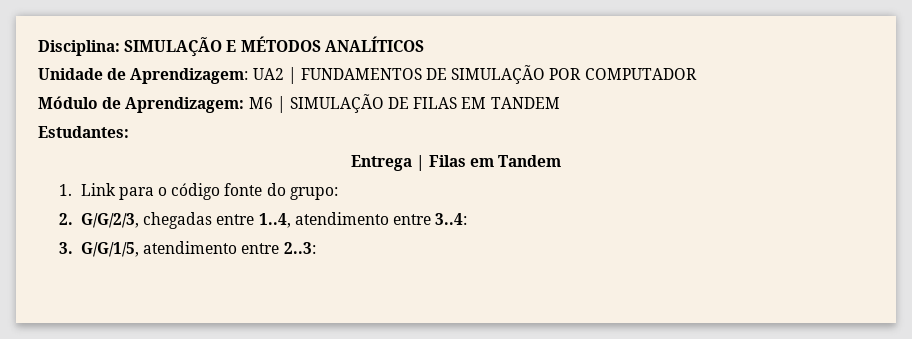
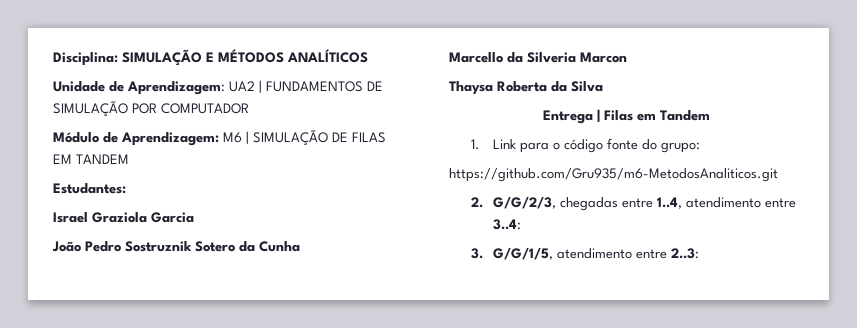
(129, 132) none -> [53,212,194,223] [52,241,300,252] [449,52,627,63] [449,81,603,95] // Israel Graziola Garcia // João Pedro Sostruznik Sotero da Cunha // Marcello da Silveria Marcon // Thaysa Roberta da Silva
(338, 193) none -> [449,168,778,182] // https://github.com/Gru935/m6-MetodosAnaliticos.git

